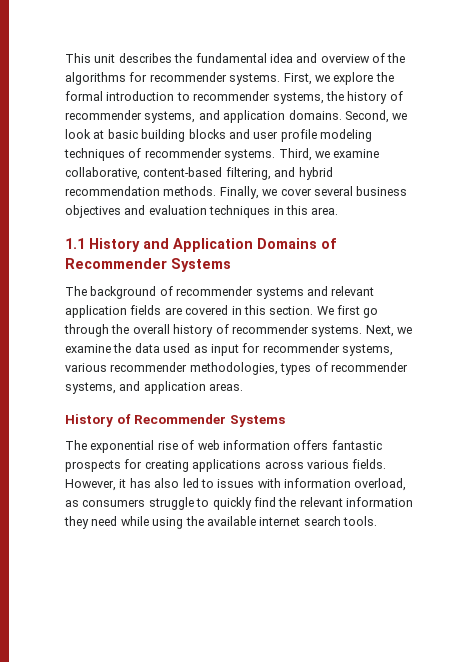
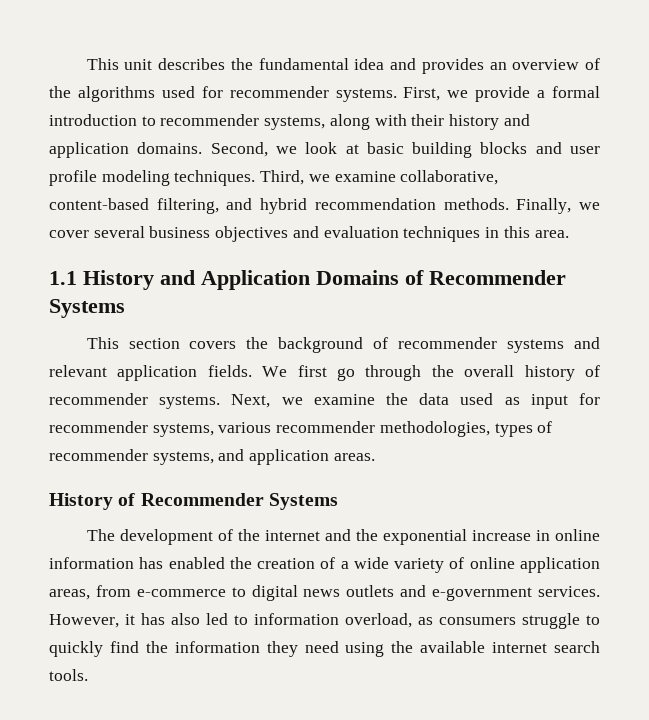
(318, 58) none -> [421,58,507,74] provides an
(126, 78) none -> [161,86,195,98] used
[333,72,394,85] explore the -> [475,86,546,102] provide a
[325,91,403,104] [65,110,196,123] the history of recommender systems, -> [329,114,500,130] along with their history
[64,148,276,161] techniques of recommender systems. -> [174,170,256,186] techniques.
[65,286,87,296] The -> [86,337,269,349] This section covers the
[130,305,314,315] fields are covered in this section. -> [207,365,252,377] fields.
[90,440,382,453] [65,459,387,472] exponential rise of web information offers fantastic prospects for creating applications across various fields. -> [119,529,601,545] [49,557,600,573] [49,585,601,601] development of the internet and the exponential increase in online information has enabled the creation of a wide variety of online application areas, from e-commerce to digital news outlets and e-government services.
[217,478,281,488] issues with -> (248, 620) none
[299,497,343,507] relevant -> (168, 647) none
[120,516,149,526] while -> (339, 647) none

